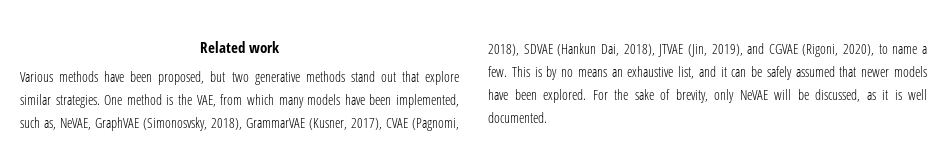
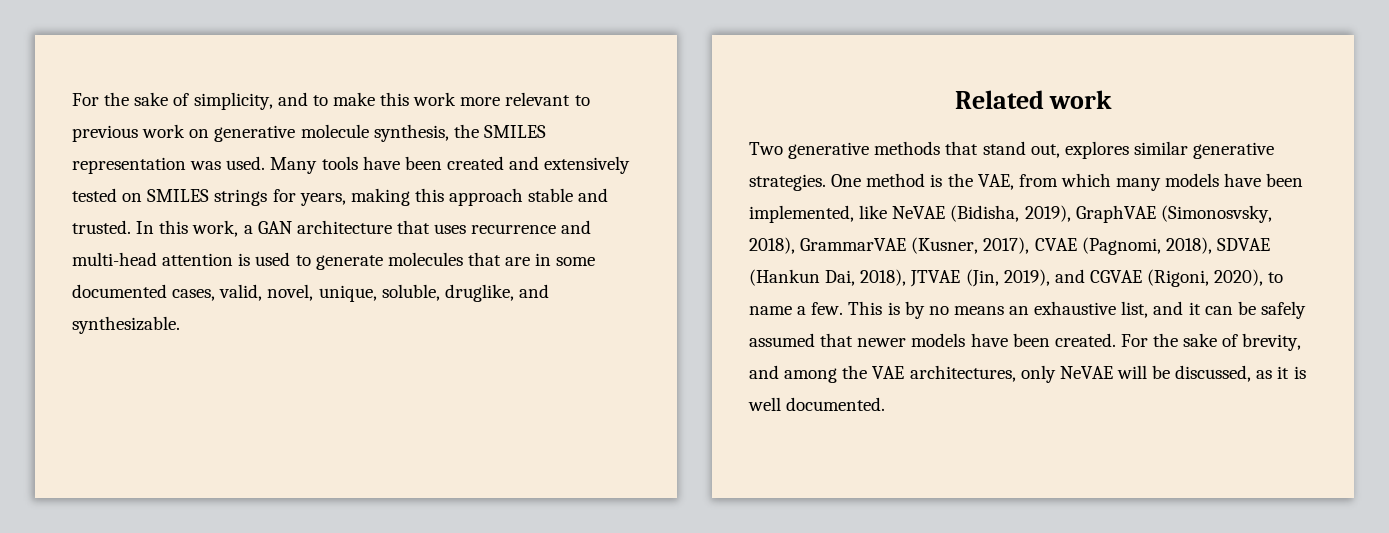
[199,41,281,53] [20,71,459,85] [20,94,51,105] Related work // Various methods have been proposed, but two generative methods stand out that explore similar -> [72,92,590,110] [72,124,546,142] [72,156,631,174] [72,188,609,206] [72,220,592,237] [72,252,596,270] [72,284,549,302] [72,316,180,334] [954,90,1113,109] [749,141,1275,159] For the sake of simplicity, and to make this work more relevant to previous work on generative molecule synthesis, the SMILES representation was used. Many tools have been created and extensively tested on SMILES strings for years, making this approach stable and trusted. In this work, a GAN architecture that uses recurrence and multi-head attention is used to generate molecules that are in some documented cases, valid, novel, unique, soluble, druglike, and synthesizable. // Related work // Two generative methods that stand out, explores similar generative
[20,117,91,130] such as, NeVAE, -> [859,205,1071,222] like NeVAE (Bidisha, 2019),
[543,89,586,103] explored. -> [1054,333,1116,347] created.
(708, 96) none -> [749,365,1016,383] and among the VAE architectures,

